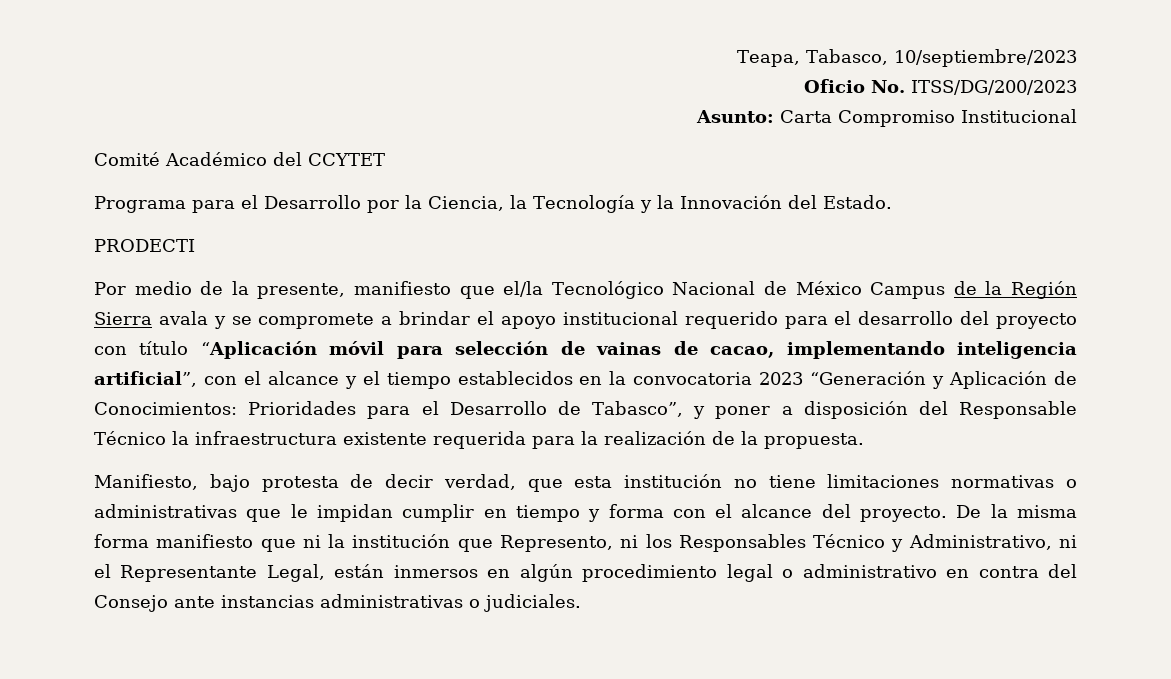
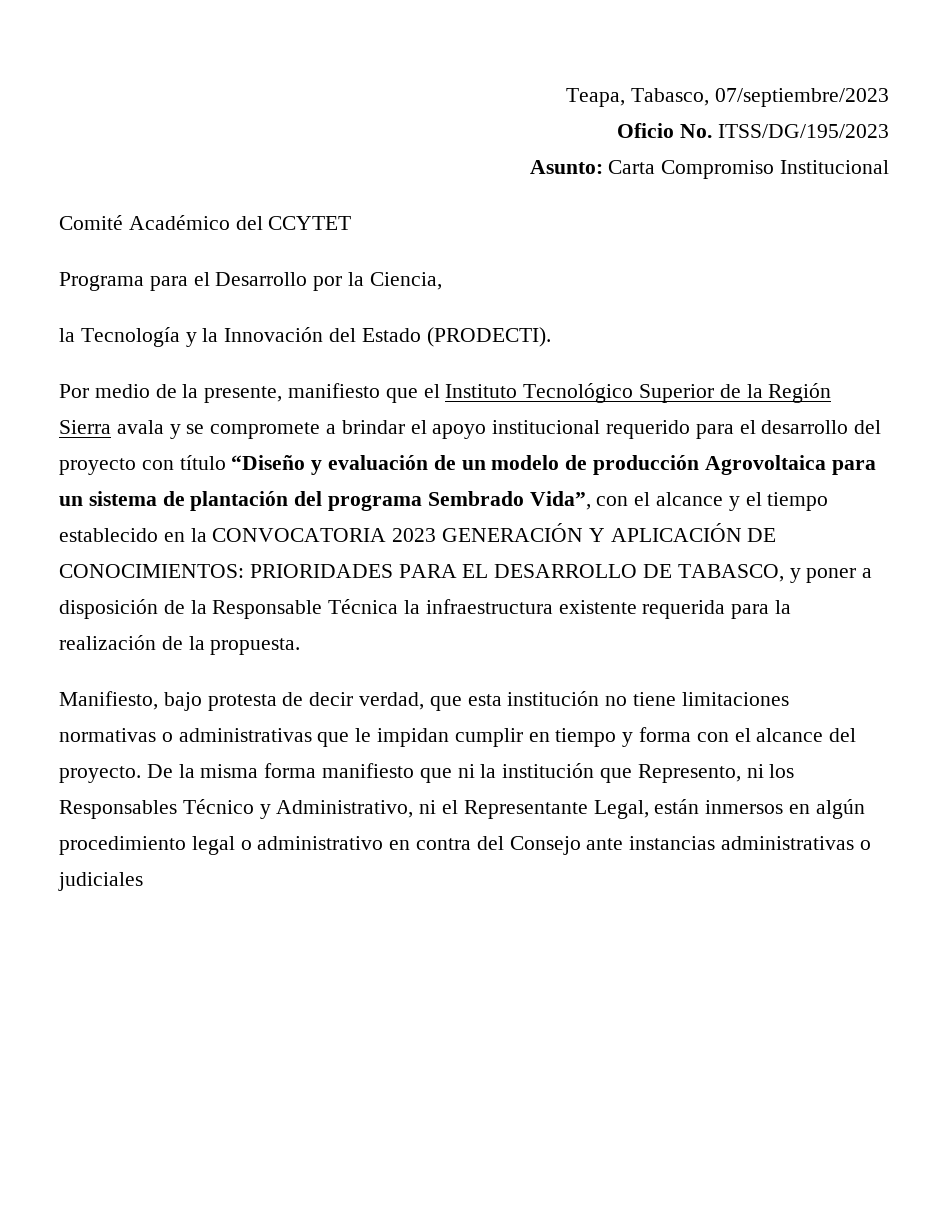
[894,49,1077,67] 10/septiembre/2023 -> [714,88,889,107] 07/septiembre/2023
[911,80,1077,95] ITSS/DG/200/2023 -> [717,124,889,138] ITSS/DG/195/2023
(504, 203) none -> (442, 281) //
[822,195,892,209] [94,239,195,252] Estado. // PRODECTI -> [361,327,551,347] Estado (PRODECTI).
[503,281,946,299] el/la Tecnológico Nacional de México Campus -> [423,383,715,403] el Instituto Tecnológico Superior
[200,341,1077,359] [94,371,197,387] “Aplicación móvil para selección de vainas de cacao, implementando inteligencia artificial”, -> [231,455,876,475] [59,491,591,511] “Diseño y evaluación de un modelo de producción Agrovoltaica para un sistema de plantación del programa Sembrado Vida”,
[457,371,573,385] establecidos -> [59,528,158,542] establecido
[633,371,1077,389] [94,401,1077,419] [94,431,166,445] convocatoria 2023 “Generación y Aplicación de Conocimientos: Prioridades para el Desarrollo de Tabasco”, y poner a disposición del Responsable Técnico -> [212,523,777,542] [59,564,873,583] [59,599,399,619] CONVOCATORIA 2023 GENERACIÓN Y APLICACIÓN DE CONOCIMIENTOS: PRIORIDADES PARA EL DESARROLLO DE TABASCO, y poner a disposición de la Responsable Técnica
[484,594,581,612] judiciales. -> [58,872,143,891] judiciales

